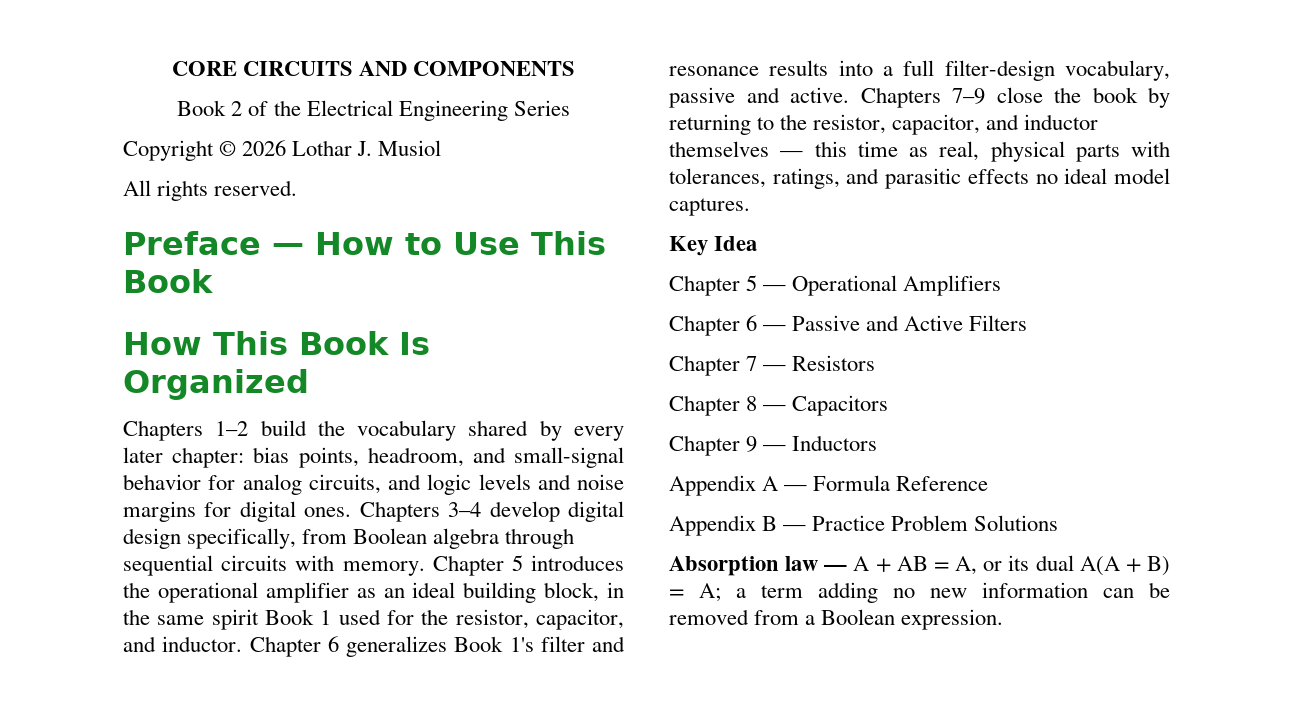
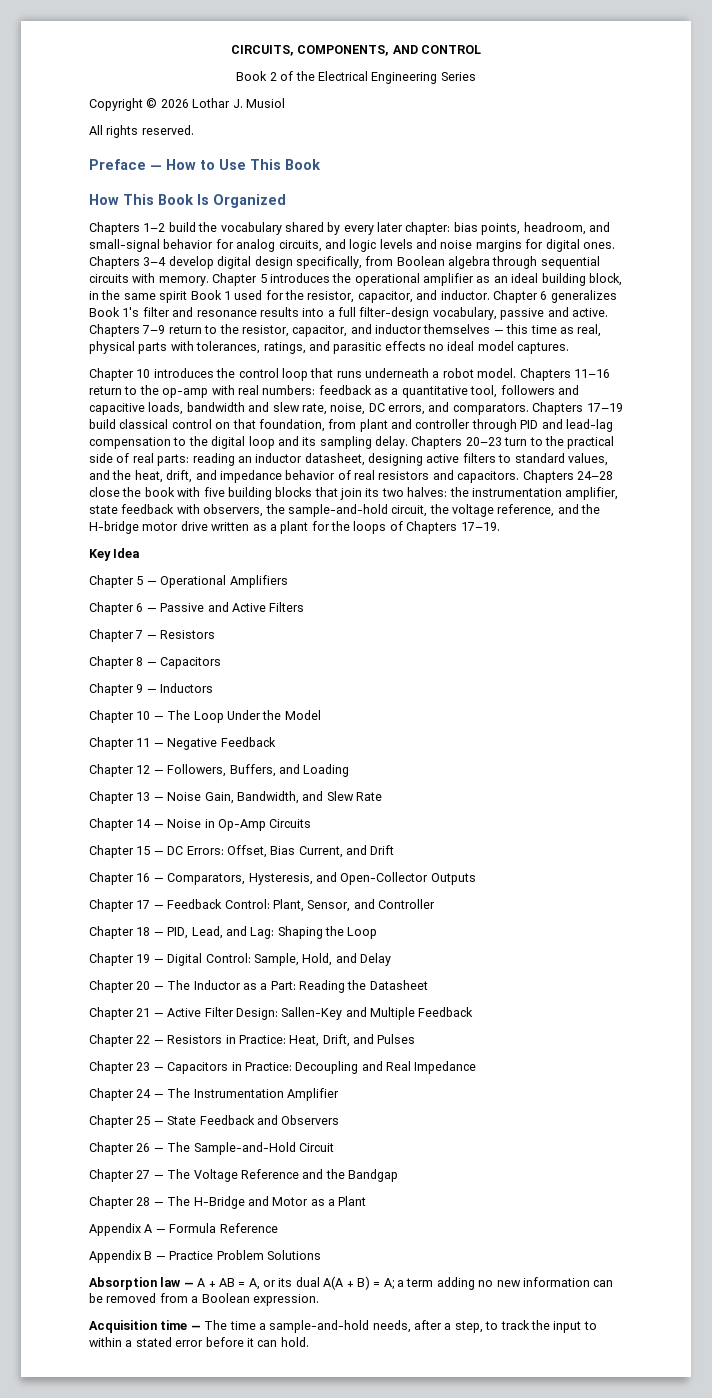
[171,61,576,76] CORE CIRCUITS AND COMPONENTS -> [230,45,482,56] CIRCUITS, COMPONENTS, AND CONTROL
[996,87,1170,108] [669,114,751,135] close the book by returning -> [168,325,202,334] return
(750, 207) none -> [89,368,610,381] [89,385,579,398] [89,402,623,415] [89,419,613,432] [89,436,615,449] [89,453,608,466] [89,470,613,483] [89,487,619,500] [89,504,601,517] [89,521,500,534] // Chapter 10 introduces the control loop that runs underneath a robot model. Chapters 11–16 return to the op-amp with real numbers: feedback as a quantitative tool, followers and capacitive loads, bandwidth and slew rate, noise, DC errors, and comparators. Chapters 17–19 build classical control on that foundation, from plant and controller through PID and lead-lag compensation to the digital loop and its sampling delay. Chapters 20–23 turn to the practical side of real parts: reading an inductor datasheet, designing active filters to standard values, and the heat, drift, and impedance behavior of real resistors and capacitors. Chapters 24–28 close the book with five building blocks that join its two halves: the instrumentation amplifier, state feedback with observers, the sample-and-hold circuit, the voltage reference, and the H-bridge motor drive written as a plant for the loops of Chapters 17–19.
(878, 443) none -> [89,710,321,723] [89,737,276,750] [89,764,350,777] [89,791,382,804] [89,818,312,831] [89,845,395,858] [89,872,476,885] [89,899,435,912] [89,926,378,939] [89,953,391,966] [89,980,428,993] [89,1007,474,1020] [89,1034,416,1047] [89,1061,477,1074] [89,1088,339,1101] [89,1115,340,1128] [89,1142,334,1155] [89,1169,398,1182] [89,1196,367,1209] // Chapter 10 — The Loop Under the Model // Chapter 11 — Negative Feedback // Chapter 12 — Followers, Buffers, and Loading // Chapter 13 — Noise Gain, Bandwidth, and Slew Rate // Chapter 14 — Noise in Op-Amp Circuits // Chapter 15 — DC Errors: Offset, Bias Current, and Drift // Chapter 16 — Comparators, Hysteresis, and Open-Collector Outputs // Chapter 17 — Feedback Control: Plant, Sensor, and Controller // Chapter 18 — PID, Lead, and Lag: Shaping the Loop // Chapter 19 — Digital Control: Sample, Hold, and Delay // Chapter 20 — The Inductor as a Part: Reading the Datasheet // Chapter 21 — Active Filter Design: Sallen-Key and Multiple Feedback // Chapter 22 — Resistors in Practice: Heat, Drift, and Pulses // Chapter 23 — Capacitors in Practice: Decoupling and Real Impedance // Chapter 24 — The Instrumentation Amplifier // Chapter 25 — State Feedback and Observers // Chapter 26 — The Sample-and-Hold Circuit // Chapter 27 — The Voltage Reference and the Bandgap // Chapter 28 — The H-Bridge and Motor as a Plant
(1004, 619) none -> [89,1320,597,1333] [89,1337,309,1347] // Acquisition time — The time a sample-and-hold needs, after a step, to track the input to within a stated error before it can hold.

